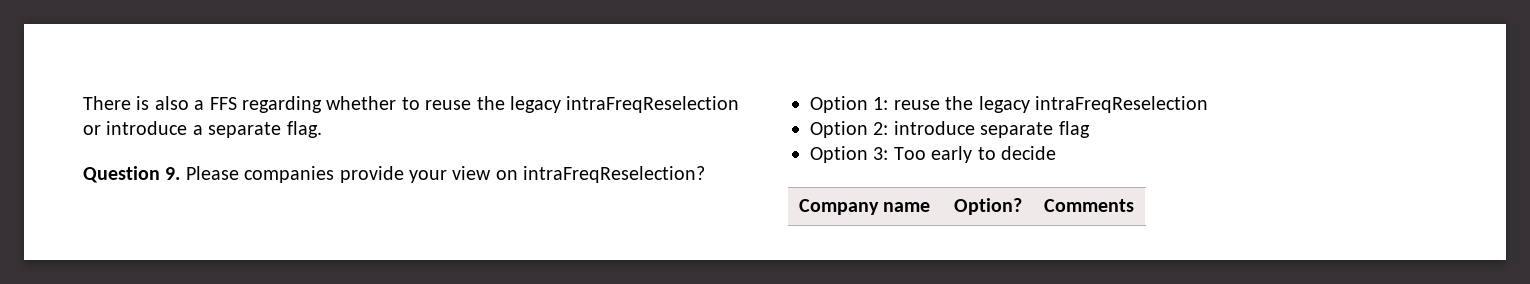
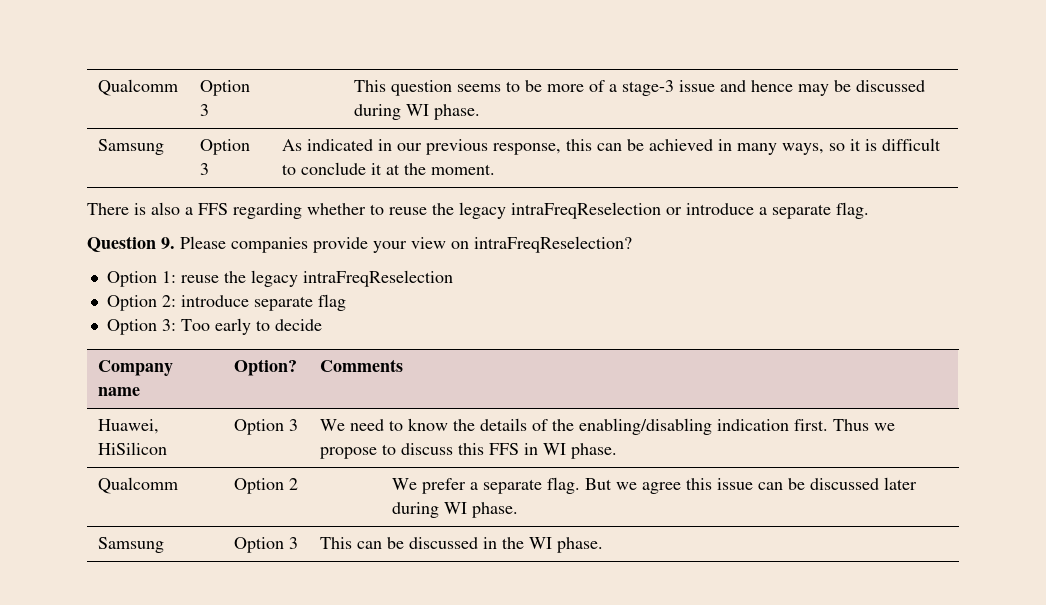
(83, 103) none -> [97,79,178,96] [199,80,250,96] [199,104,209,116] [354,80,926,96] [354,104,481,120] [97,139,164,155] [199,139,250,155] [199,163,209,175] [281,138,941,155] [281,162,495,175] Qualcomm | Option 3 | This question seems to be more of a stage-3 issue and hence may be discussed during WI phase. // Samsung | Option 3 | As indicated in our previous response, this can be achieved in many ways, so it is difficult to conclude it at the moment. //
(1134, 205) none -> [97,419,159,434] [97,442,167,455] [233,419,298,435] [319,418,895,435] [319,443,617,459] [97,477,178,494] [233,478,298,494] [392,477,918,494] [392,502,519,518] [97,537,164,553] [233,537,298,553] [319,537,603,553] // Huawei, HiSilicon | Option 3 | We need to know the details of the enabling/disabling indication first. Thus we propose to discuss this FFS in WI phase. // Qualcomm | Option 2 | We prefer a separate flag. But we agree this issue can be discussed later during WI phase. // Samsung | Option 3 | This can be discussed in the WI phase.

